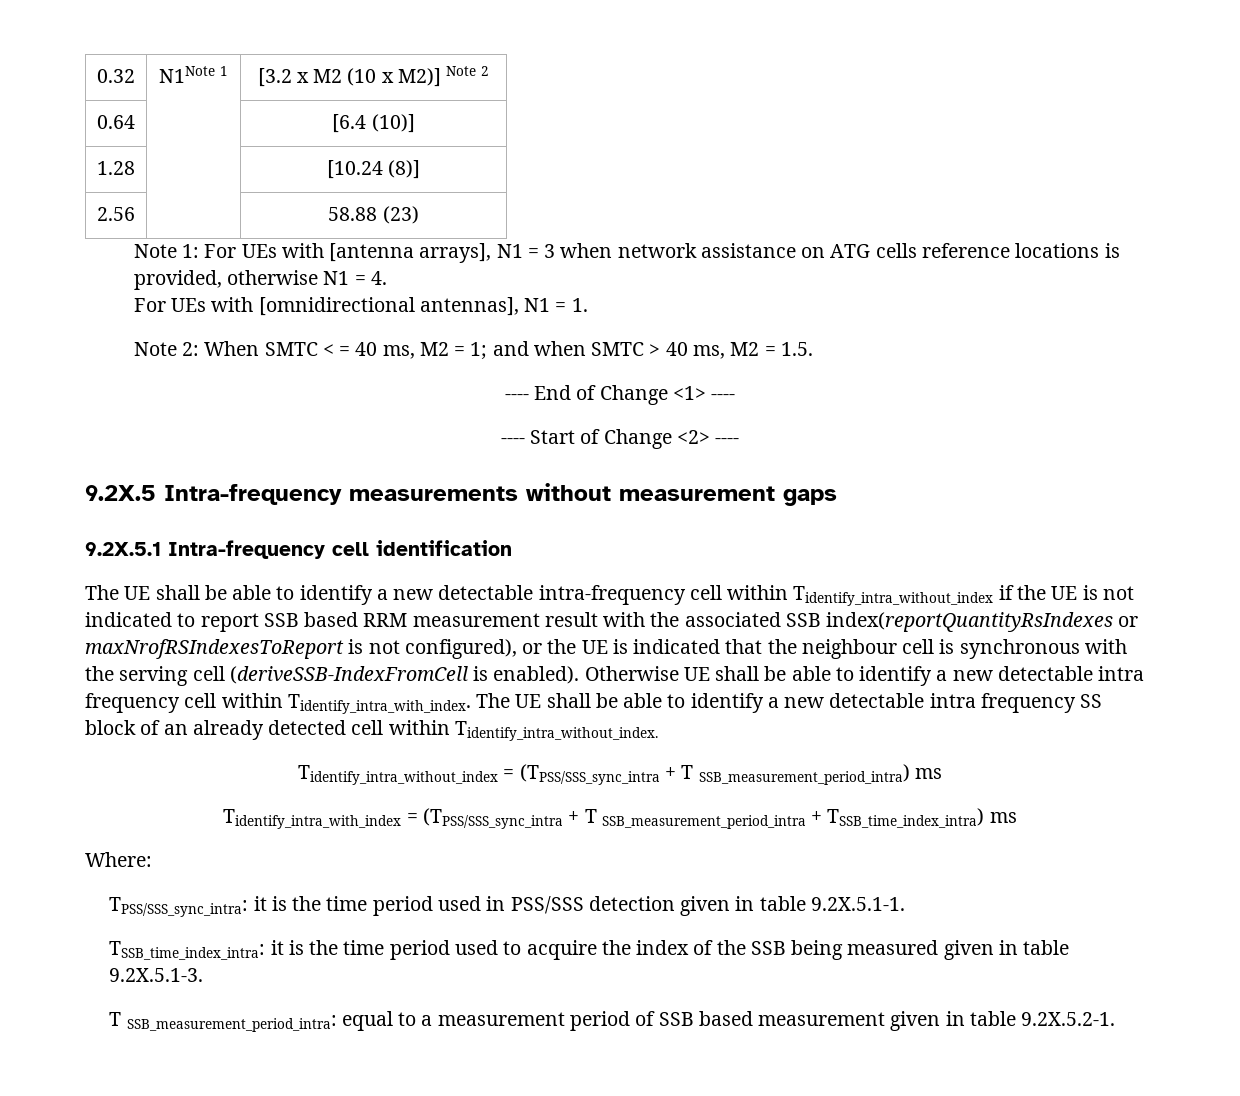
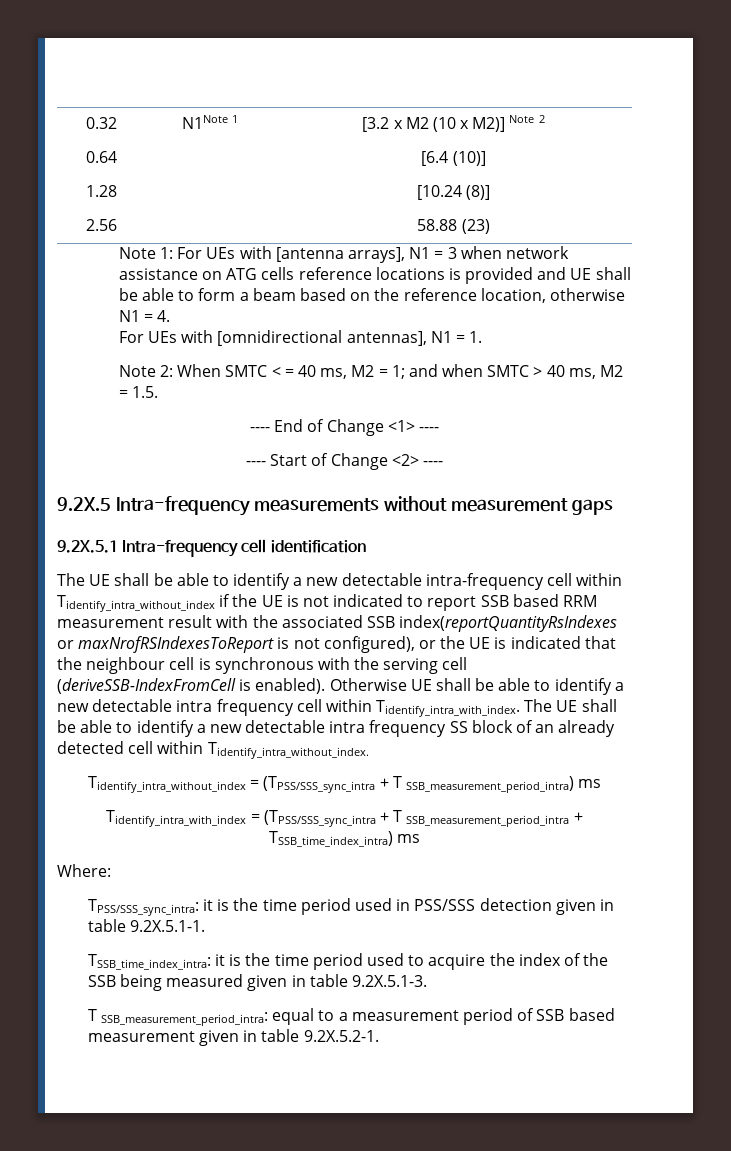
[133,270,222,290] provided, -> [465,267,631,284] [118,288,546,303] provided and UE shall be able to form a beam based on the reference location,

